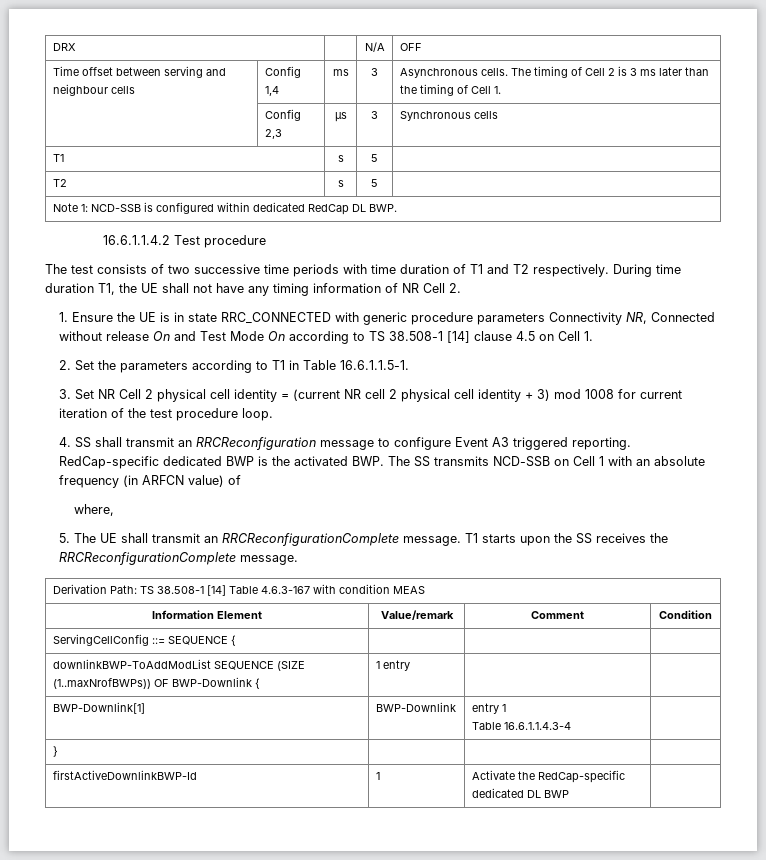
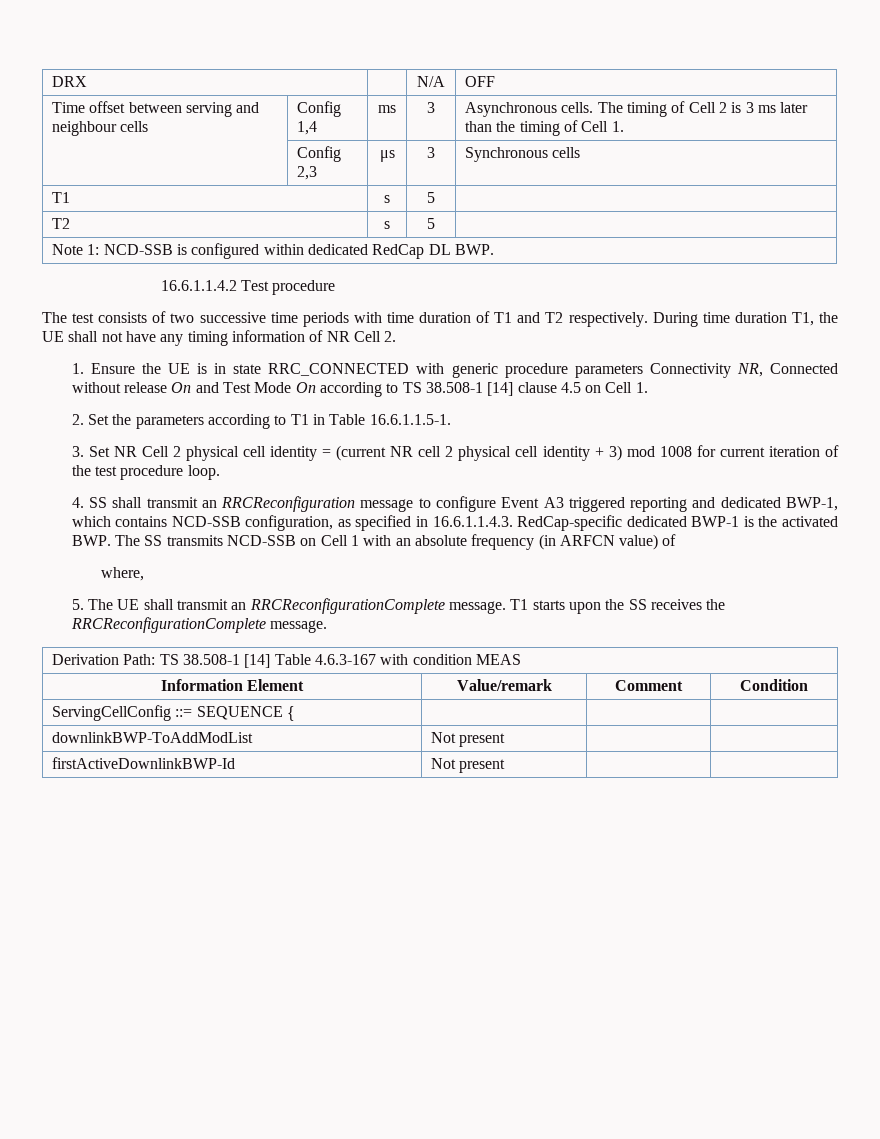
[572,437,632,450] [59,456,255,469] reporting. RedCap-specific dedicated BWP -> [630,497,838,512] [71,515,740,531] reporting and dedicated BWP-1, which contains NCD-SSB configuration, as specified in 16.6.1.1.4.3. RedCap-specific dedicated BWP-1
[213,661,305,671] [52,677,260,689] [375,660,410,671] [52,702,145,714] [375,702,456,712] [471,703,506,714] [471,722,571,730] [52,746,58,757] [52,770,197,780] [375,772,380,780] [471,770,625,783] [471,788,569,798] SEQUENCE (SIZE (1..maxNrofBWPs)) OF BWP-Downlink { | 1 entry | | // BWP-Downlink[1] | BWP-Downlink | entry 1 // Table 16.6.1.1.4.3-4 | // } | | | // firstActiveDownlinkBWP-Id | 1 | Activate the RedCap-specific dedicated DL BWP -> [431,732,506,747] [52,757,236,769] [431,758,506,773] | Not present | | // firstActiveDownlinkBWP-Id | Not present |

